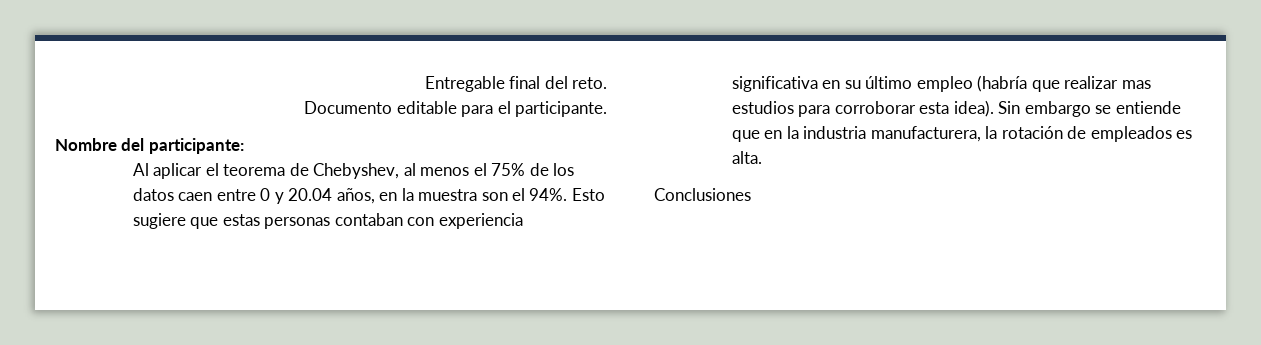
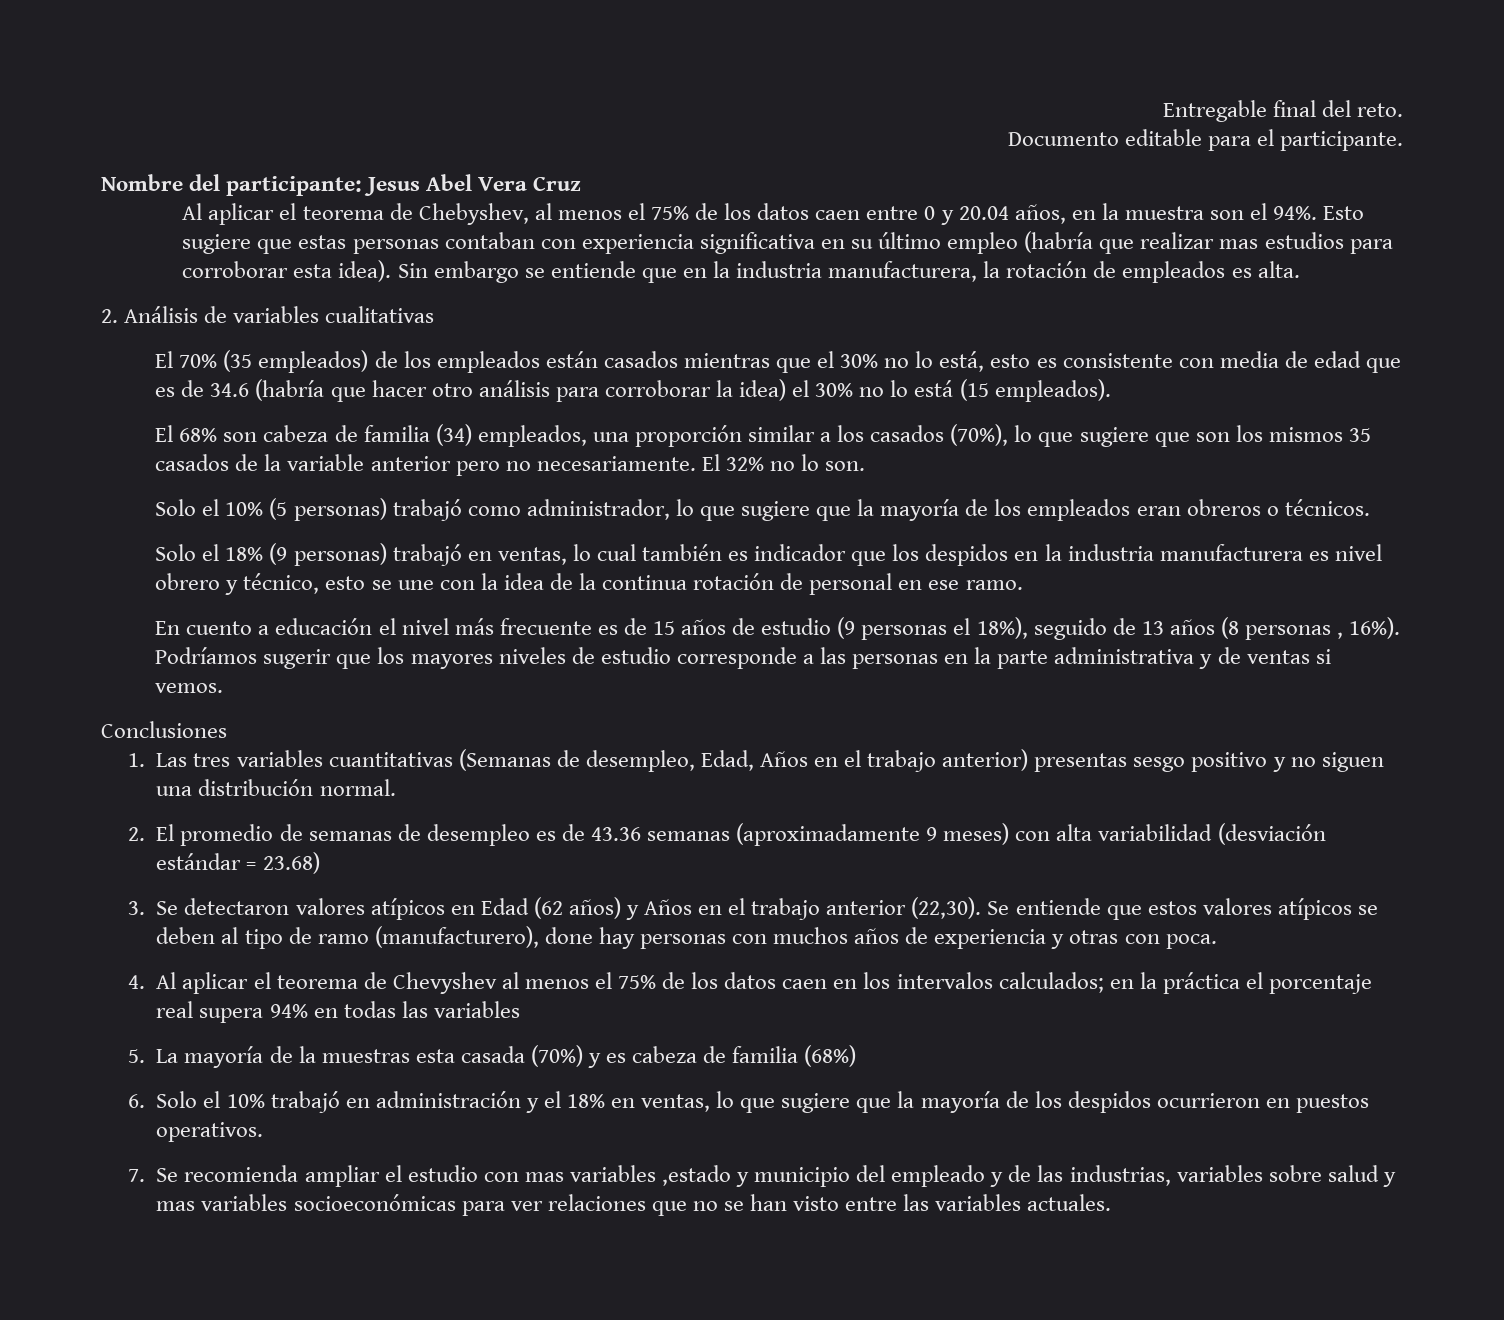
(244, 146) none -> [364,174,582,196] Jesus Abel Vera Cruz
[654,188,751,201] Conclusiones -> [101,306,435,323] [155,350,1401,373] [155,379,1111,402] [155,424,1371,447] [155,454,866,476] [155,498,1370,521] [155,543,1382,566] [155,573,1023,595] [155,617,1401,640] [155,647,1331,669] [155,683,224,693] [101,721,227,738] [128,749,1384,772] [156,779,396,796] [128,823,1326,846] [156,852,320,874] [128,897,1378,920] [156,926,1217,949] [128,972,1373,994] [156,1001,520,1023] [128,1045,857,1068] [128,1091,1370,1113] [156,1122,264,1142] [128,1165,1396,1187] [156,1194,1112,1216] 2. Análisis de variables cualitativas // El 70% (35 empleados) de los empleados están casados mientras que el 30% no lo está, esto es consistente con media de edad que es de 34.6 (habría que hacer otro análisis para corroborar la idea) el 30% no lo está (15 empleados). // El 68% son cabeza de familia (34) empleados, una proporción similar a los casados (70%), lo que sugiere que son los mismos 35 casados de la variable anterior pero no necesariamente. El 32% no lo son. // Solo el 10% (5 personas) trabajó como administrador, lo que sugiere que la mayoría de los empleados eran obreros o técnicos. // Solo el 18% (9 personas) trabajó en ventas, lo cual también es indicador que los despidos en la industria manufacturera es nivel obrero y técnico, esto se une con la idea de la continua rotación de personal en ese ramo. // En cuento a educación el nivel más frecuente es de 15 años de estudio (9 personas el 18%), seguido de 13 años (8 personas , 16%). Podríamos sugerir que los mayores niveles de estudio corresponde a las personas en la parte administrativa y de ventas si vemos. // Conclusiones // 1. Las tres variables cuantitativas (Semanas de desempleo, Edad, Años en el trabajo anterior) presentas sesgo positivo y no siguen una distribución normal. // 2. El promedio de semanas de desempleo es de 43.36 semanas (aproximadamente 9 meses) con alta variabilidad (desviación estándar = 23.68) // 3. Se detectaron valores atípicos en Edad (62 años) y Años en el trabajo anterior (22,30). Se entiende que estos valores atípicos se deben al tipo de ramo (manufacturero), done hay personas con muchos años de experiencia y otras con poca. // 4. Al aplicar el teorema de Chevyshev al menos el 75% de los datos caen en los intervalos calculados; en la práctica el porcentaje real supera 94% en todas las variables // 5. La mayoría de la muestras esta casada (70%) y es cabeza de familia (68%) // 6. Solo el 10% trabajó en administración y el 18% en ventas, lo que sugiere que la mayoría de los despidos ocurrieron en puestos operativos. // 7. Se recomienda ampliar el estudio con mas variables ,estado y municipio del empleado y de las industrias, variables sobre salud y mas variables socioeconómicas para ver relaciones que no se han visto entre las variables actuales.

